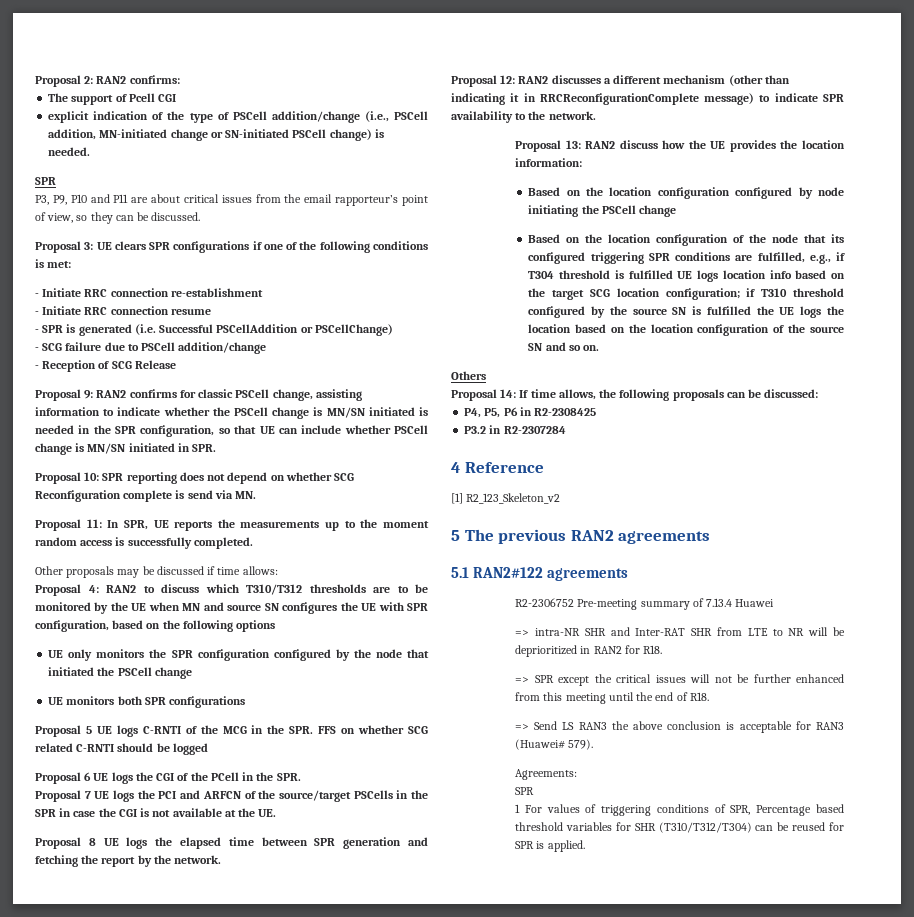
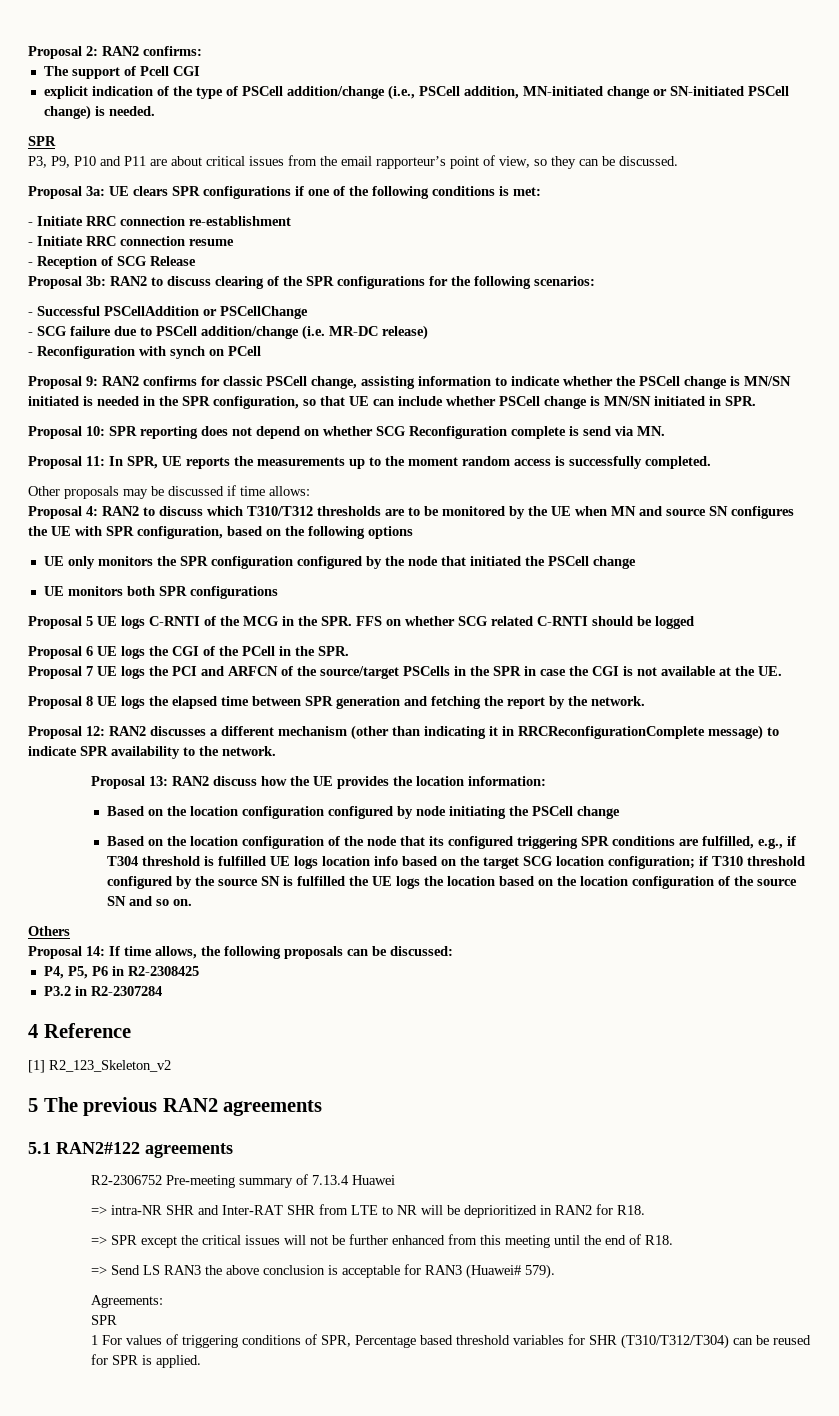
[84,242,94,250] 3: -> [86,186,105,196] 3a:
[42,324,156,336] SPR is generated (i.e. -> [37,256,196,269] [28,276,595,289] [28,312,33,316] Reception of SCG Release // Proposal 3b: RAN2 to discuss clearing of the SPR configurations for the following scenarios: // -
[314,324,393,336] PSCellChange) -> [220,306,308,319] PSCellChange
[35,360,176,372] // - Reception of SCG Release -> [302,325,428,340] [28,346,261,359] (i.e. MR-DC release) // - Reconfiguration with synch on PCell

